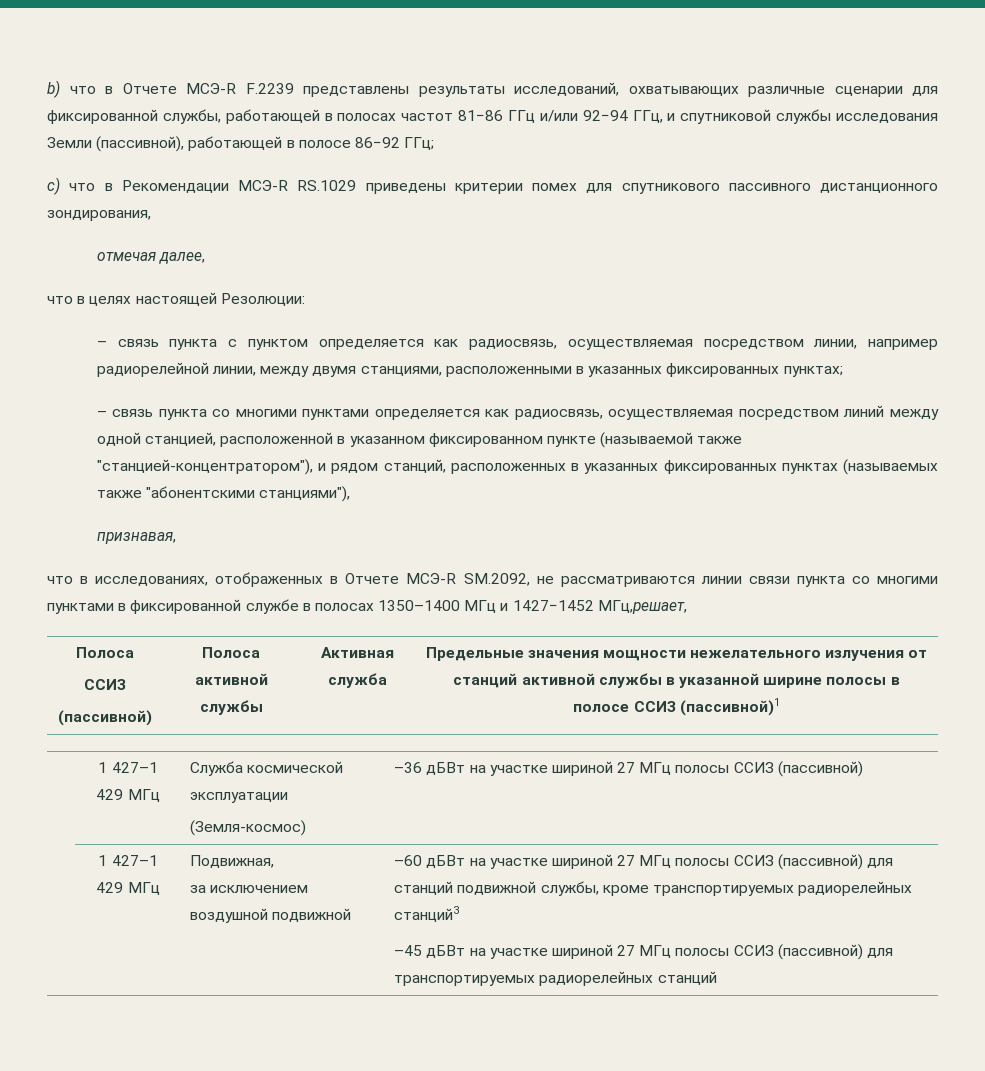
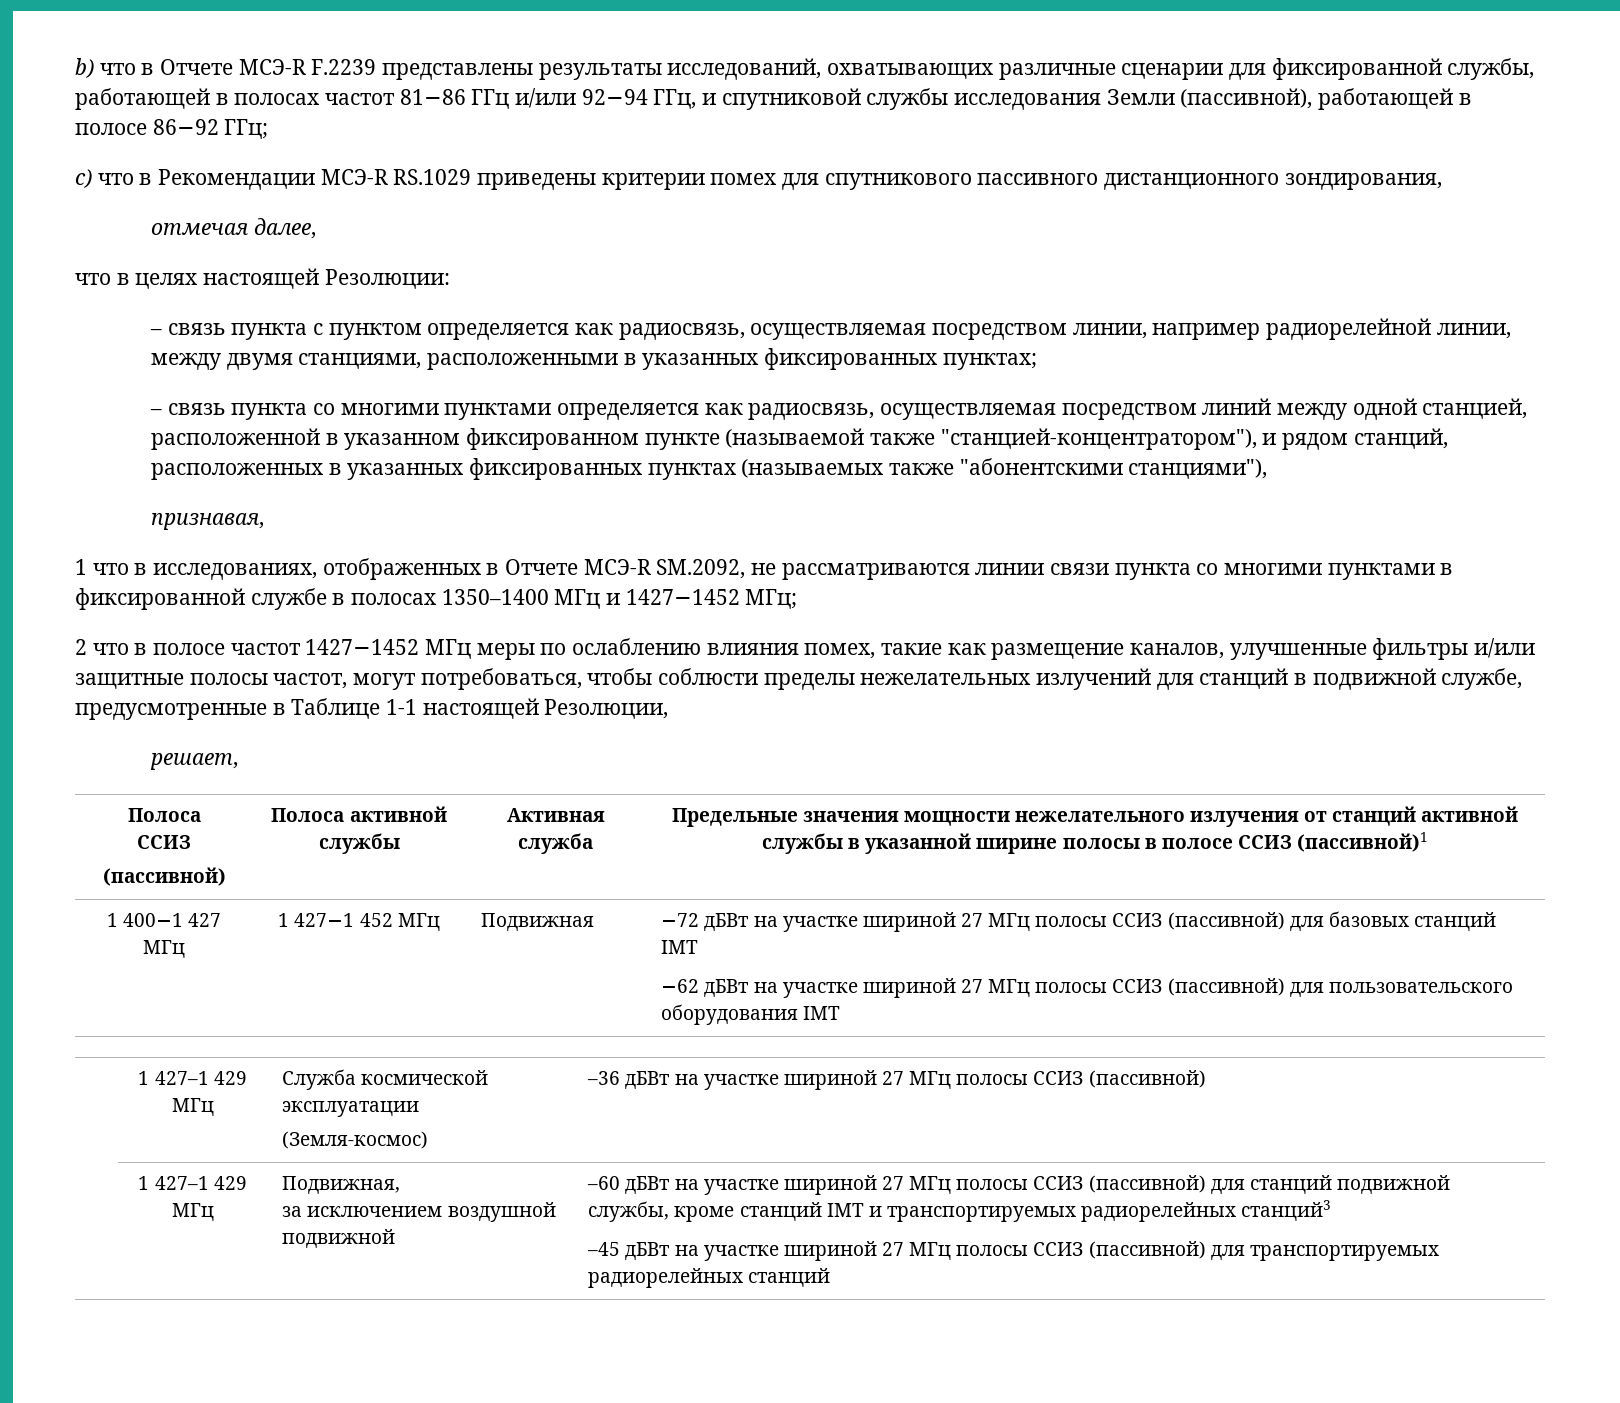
(176, 538) none -> [75,559,87,575] 1
[597,600,687,614] МГц,решает, -> [745,589,798,609] [75,638,1536,660] [75,668,1523,690] [75,698,669,720] [149,753,238,770] МГц; // 2 что в полосе частот 1427−1452 МГц меры по ослаблению влияния помех, такие как размещение каналов, улучшенные фильтры и/или защитные полосы частот, могут потребоваться, чтобы соблюсти пределы нежелательных излучений для станций в подвижной службе, предусмотренные в Таблице 1-1 настоящей Резолюции, // решает,
(780, 707) none -> [106,913,222,927] [143,940,185,958] [278,913,440,931] [481,913,595,931] [661,911,1496,932] [661,940,699,954] [661,978,1513,998] [661,1004,841,1025] // 1 400−1 427 МГц | 1 427−1 452 МГц | Подвижная | −72 дБВт на участке шириной 27 МГц полосы ССИЗ (пассивной) для базовых станций IMT // −62 дБВт на участке шириной 27 МГц полосы ССИЗ (пассивной) для пользовательского оборудования IMT
(649, 890) none -> [739,1202,882,1221] станций IMT и

